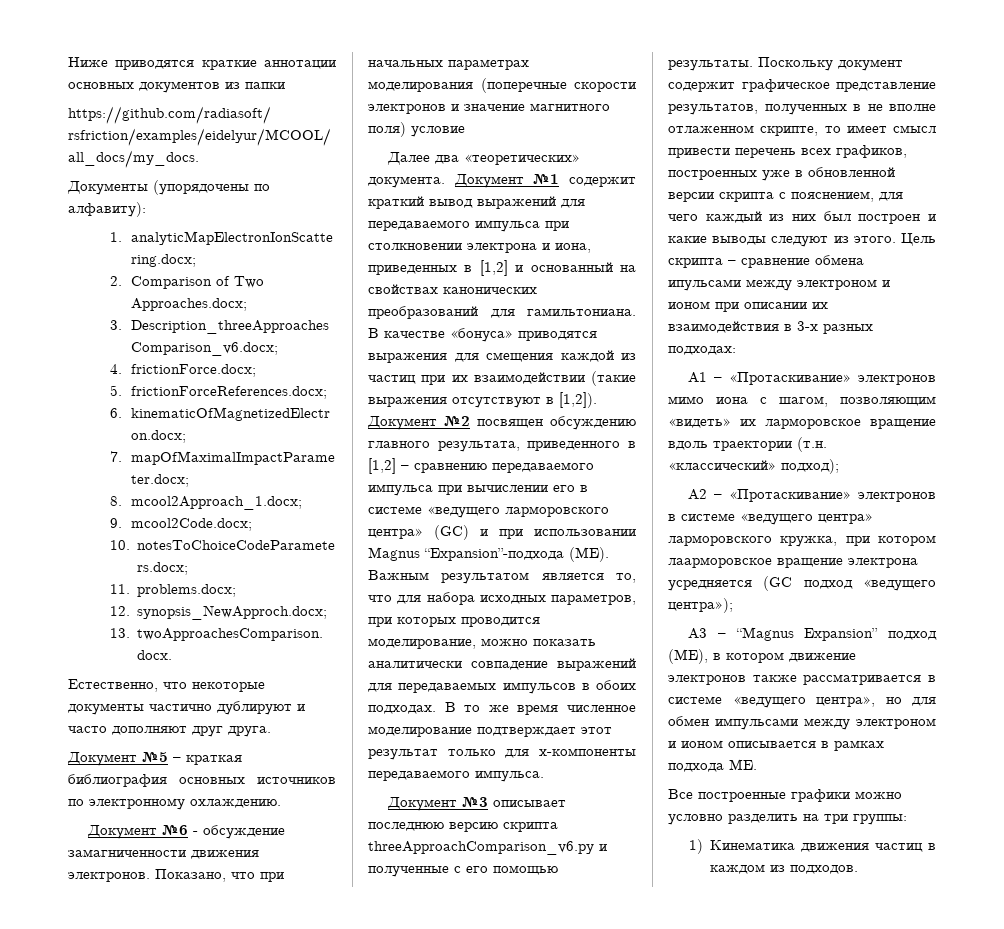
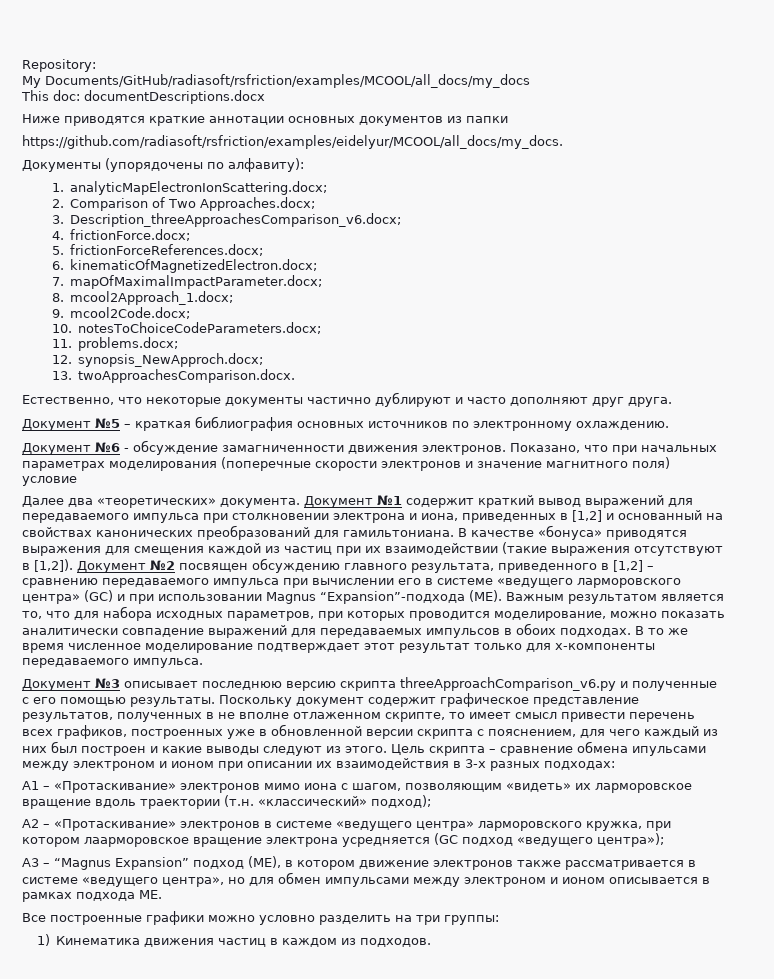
(68, 62) none -> [22,59,96,72] [22,74,530,88] [21,90,265,104] Repository: // My Documents/GitHub/radiasoft/rsfriction/examples/MCOOL/all_docs/my_docs // This doc: documentDescriptions.docx //

